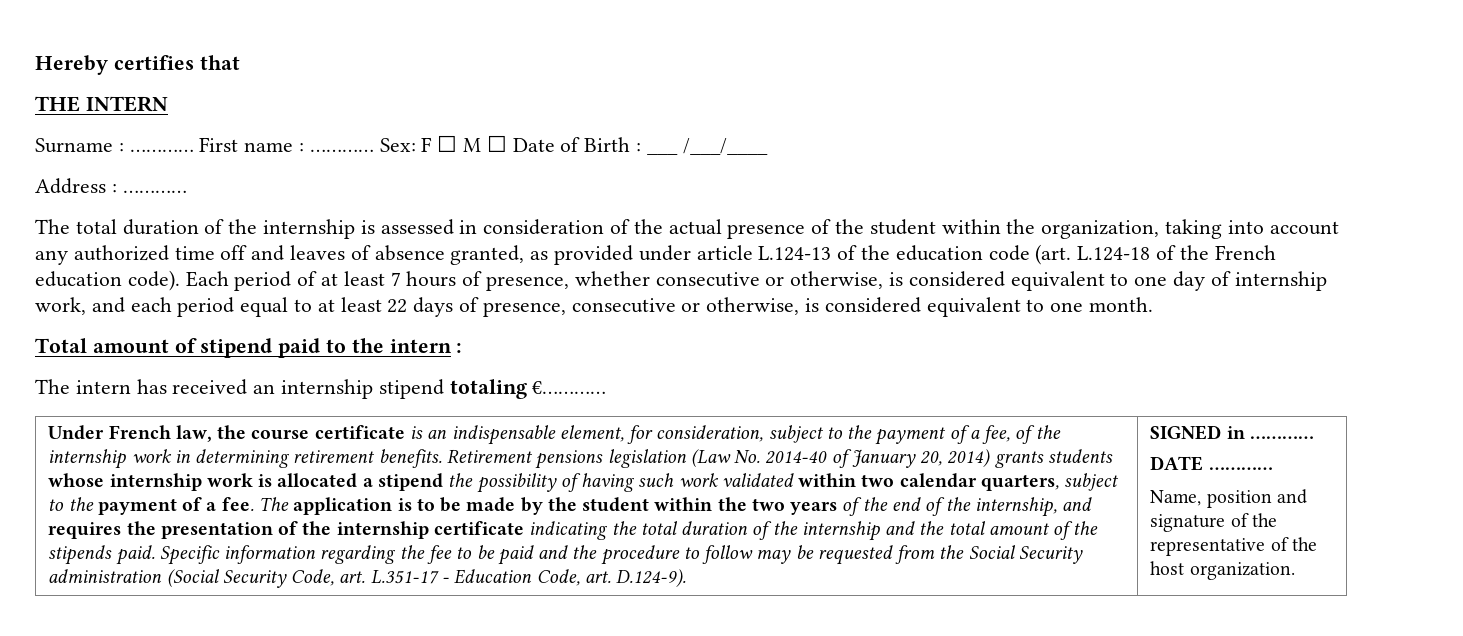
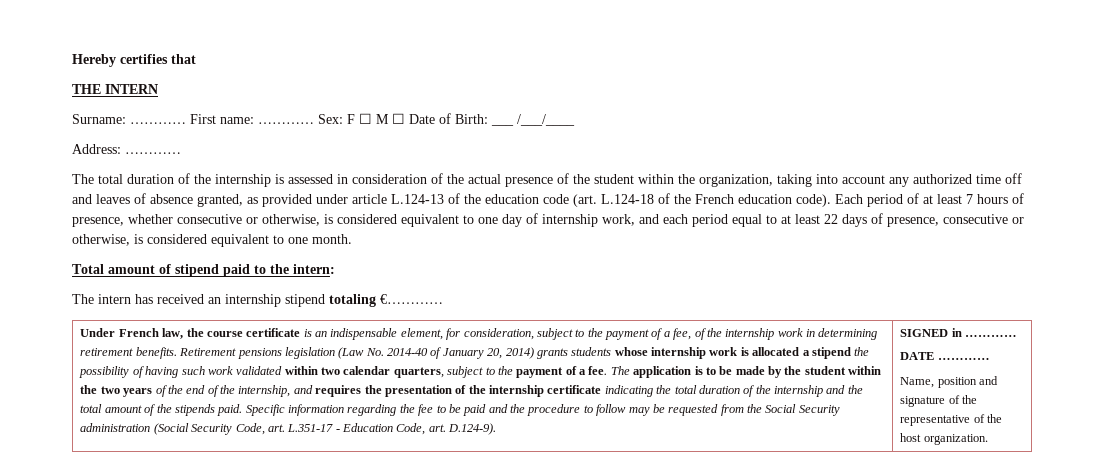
[35,137,305,153] Surname : ………… First name : -> [72,114,254,124] Surname: ………… First name:
[584,137,642,152] Birth : -> [455,114,488,124] Birth:
[35,178,117,194] Address : -> [72,144,121,154] Address:
[389,339,463,353] intern : -> [293,264,335,274] intern:

